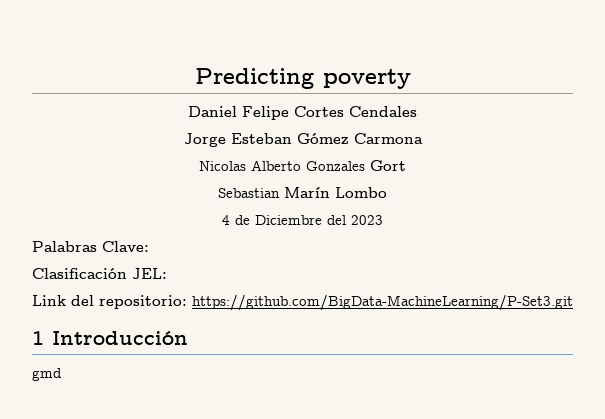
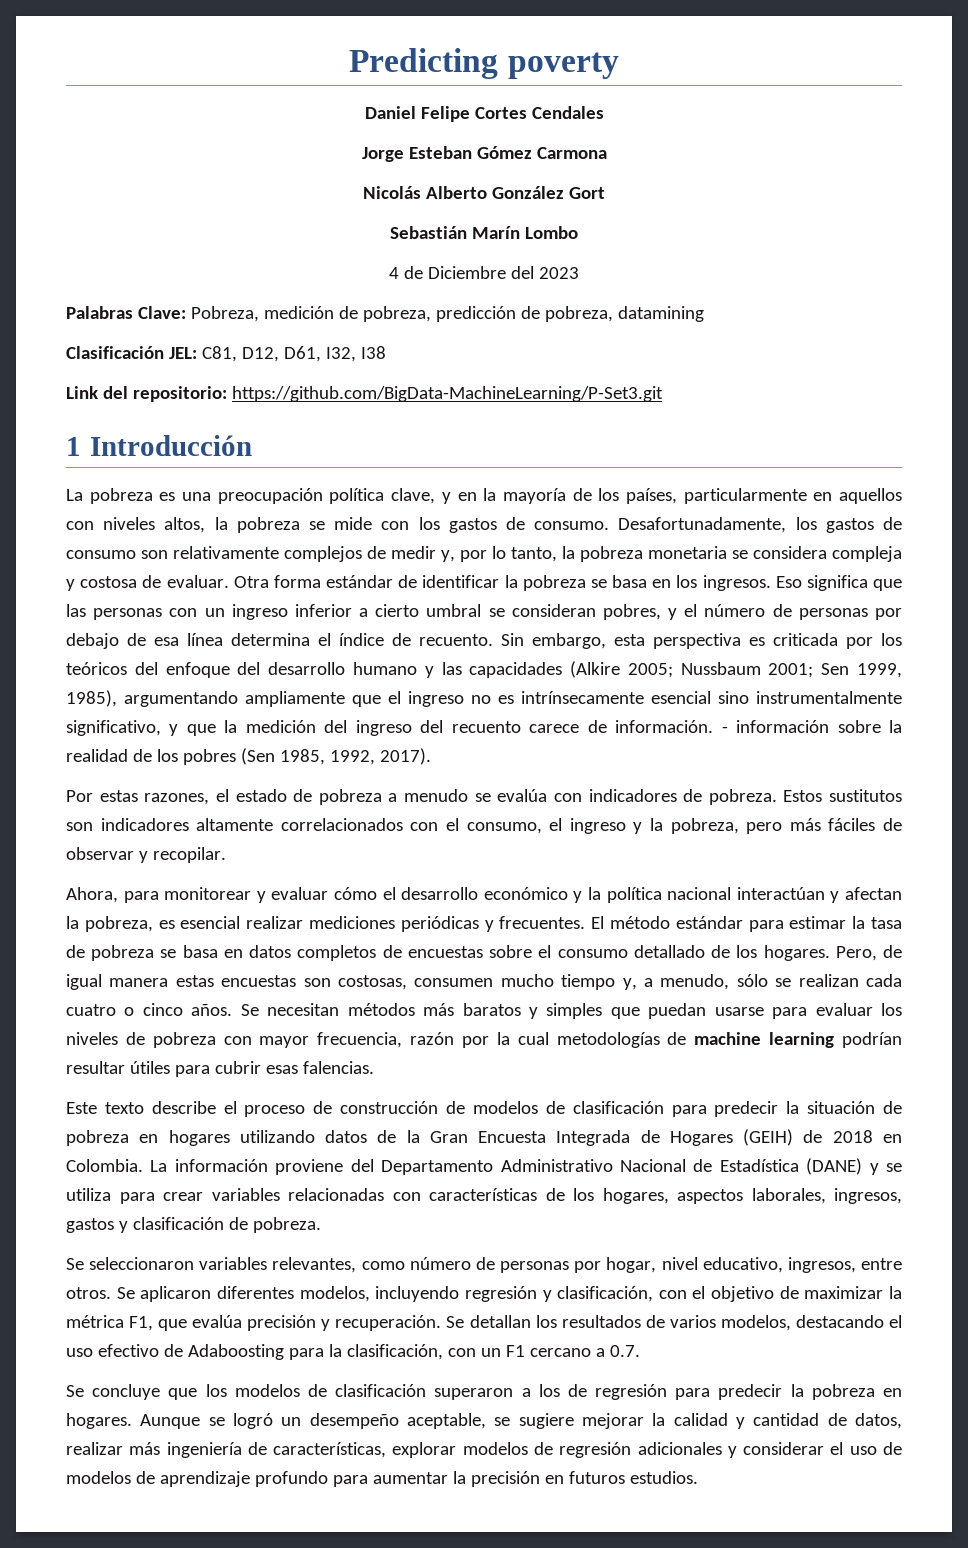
[199,160,365,171] Nicolas Alberto Gonzales -> [363,186,564,199] Nicolás Alberto González
[218,188,280,198] Sebastian -> [390,226,468,239] Sebastián
[32,268,167,279] // Clasificación JEL: -> [190,306,704,322] [66,346,386,362] Pobreza, medición de pobreza, predicción de pobreza, datamining // Clasificación JEL: C81, D12, D61, I32, I38
[32,368,62,381] gmd -> [66,488,902,504] [66,517,903,533] [66,546,902,562] [66,575,902,591] [66,604,902,620] [66,633,902,649] [66,661,903,678] [66,690,902,707] [66,720,902,736] [66,748,431,765] [66,789,902,805] [66,818,903,834] [66,847,226,863] [66,887,903,903] [66,916,902,932] [66,945,903,961] [66,974,902,990] [66,1003,902,1019] [66,1032,902,1048] [66,1061,374,1077] [66,1101,903,1117] [66,1129,902,1146] [66,1158,902,1175] [66,1188,902,1204] [66,1217,321,1233] [66,1257,902,1273] [66,1286,902,1302] [66,1315,902,1331] [66,1344,640,1360] [66,1384,902,1400] [66,1413,903,1429] [66,1442,903,1458] [66,1471,698,1487] La pobreza es una preocupación política clave, y en la mayoría de los países, particularmente en aquellos con niveles altos, la pobreza se mide con los gastos de consumo. Desafortunadamente, los gastos de consumo son relativamente complejos de medir y, por lo tanto, la pobreza monetaria se considera compleja y costosa de evaluar. Otra forma estándar de identificar la pobreza se basa en los ingresos. Eso significa que las personas con un ingreso inferior a cierto umbral se consideran pobres, y el número de personas por debajo de esa línea determina el índice de recuento. Sin embargo, esta perspectiva es criticada por los teóricos del enfoque del desarrollo humano y las capacidades (Alkire 2005; Nussbaum 2001; Sen 1999, 1985), argumentando ampliamente que el ingreso no es intrínsecamente esencial sino instrumentalmente significativo, y que la medición del ingreso del recuento carece de información. - información sobre la realidad de los pobres (Sen 1985, 1992, 2017). // Por estas razones, el estado de pobreza a menudo se evalúa con indicadores de pobreza. Estos sustitutos son indicadores altamente correlacionados con el consumo, el ingreso y la pobreza, pero más fáciles de observar y recopilar. // Ahora, para monitorear y evaluar cómo el desarrollo económico y la política nacional interactúan y afectan la pobreza, es esencial realizar mediciones periódicas y frecuentes. El método estándar para estimar la tasa de pobreza se basa en datos completos de encuestas sobre el consumo detallado de los hogares. Pero, de igual manera estas encuestas son costosas, consumen mucho tiempo y, a menudo, sólo se realizan cada cuatro o cinco años. Se necesitan métodos más baratos y simples que puedan usarse para evaluar los niveles de pobreza con mayor frecuencia, razón por la cual metodologías de machine learning podrían resultar útiles para cubrir esas falencias. // Este texto describe el proceso de construcción de modelos de clasificación para predecir la situación de pobreza en hogares utilizando datos de la Gran Encuesta Integrada de Hogares (GEIH) de 2018 en Colombia. La información proviene del Departamento Administrativo Nacional de Estadística (DANE) y se utiliza para crear variables relacionadas con características de los hogares, aspectos laborales, ingresos, gastos y clasificación de pobreza. // Se seleccionaron variables relevantes, como número de personas por hogar, nivel educativo, ingresos, entre otros. Se aplicaron diferentes modelos, incluyendo regresión y clasificación, con el objetivo de maximizar la métrica F1, que evalúa precisión y recuperación. Se detallan los resultados de varios modelos, destacando el uso efectivo de Adaboosting para la clasificación, con un F1 cercano a 0.7. // Se concluye que los modelos de clasificación superaron a los de regresión para predecir la pobreza en hogares. Aunque se logró un desempeño aceptable, se sugiere mejorar la calidad y cantidad de datos, realizar más ingeniería de características, explorar modelos de regresión adicionales y considerar el uso de modelos de aprendizaje profundo para aumentar la precisión en futuros estudios.

